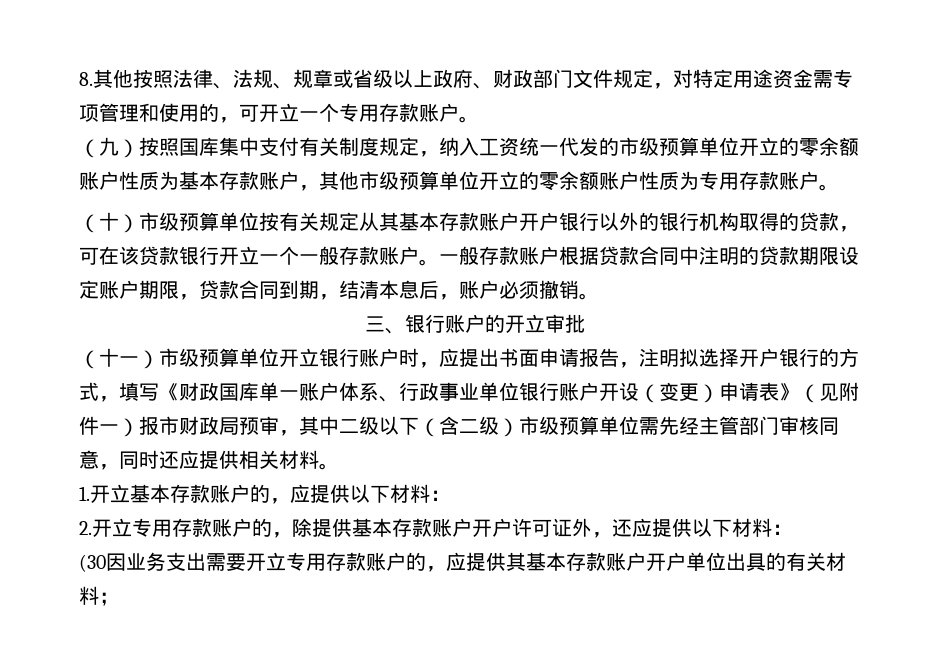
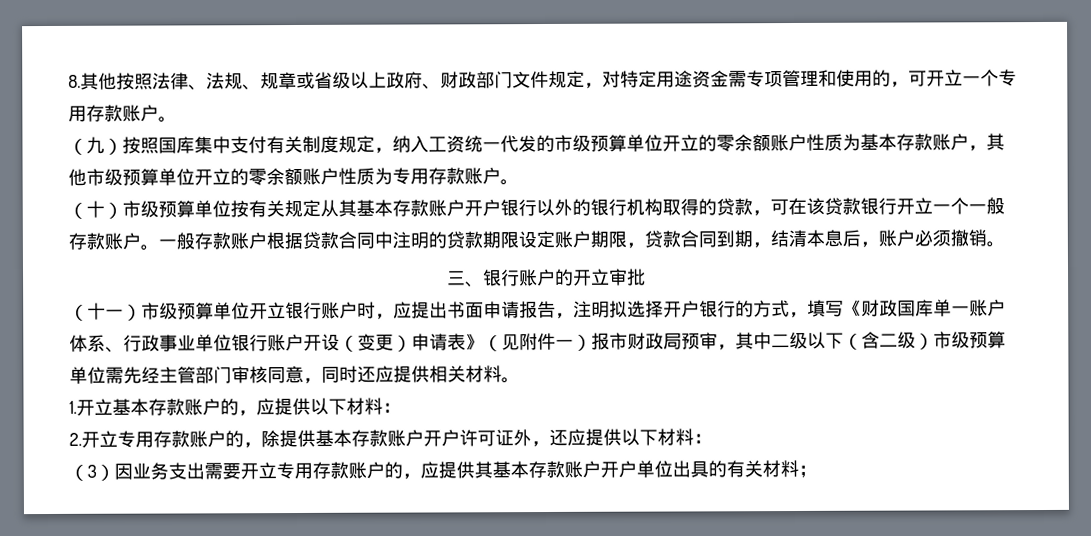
[79,554,106,572] (30 -> [69,464,115,481] （3）

